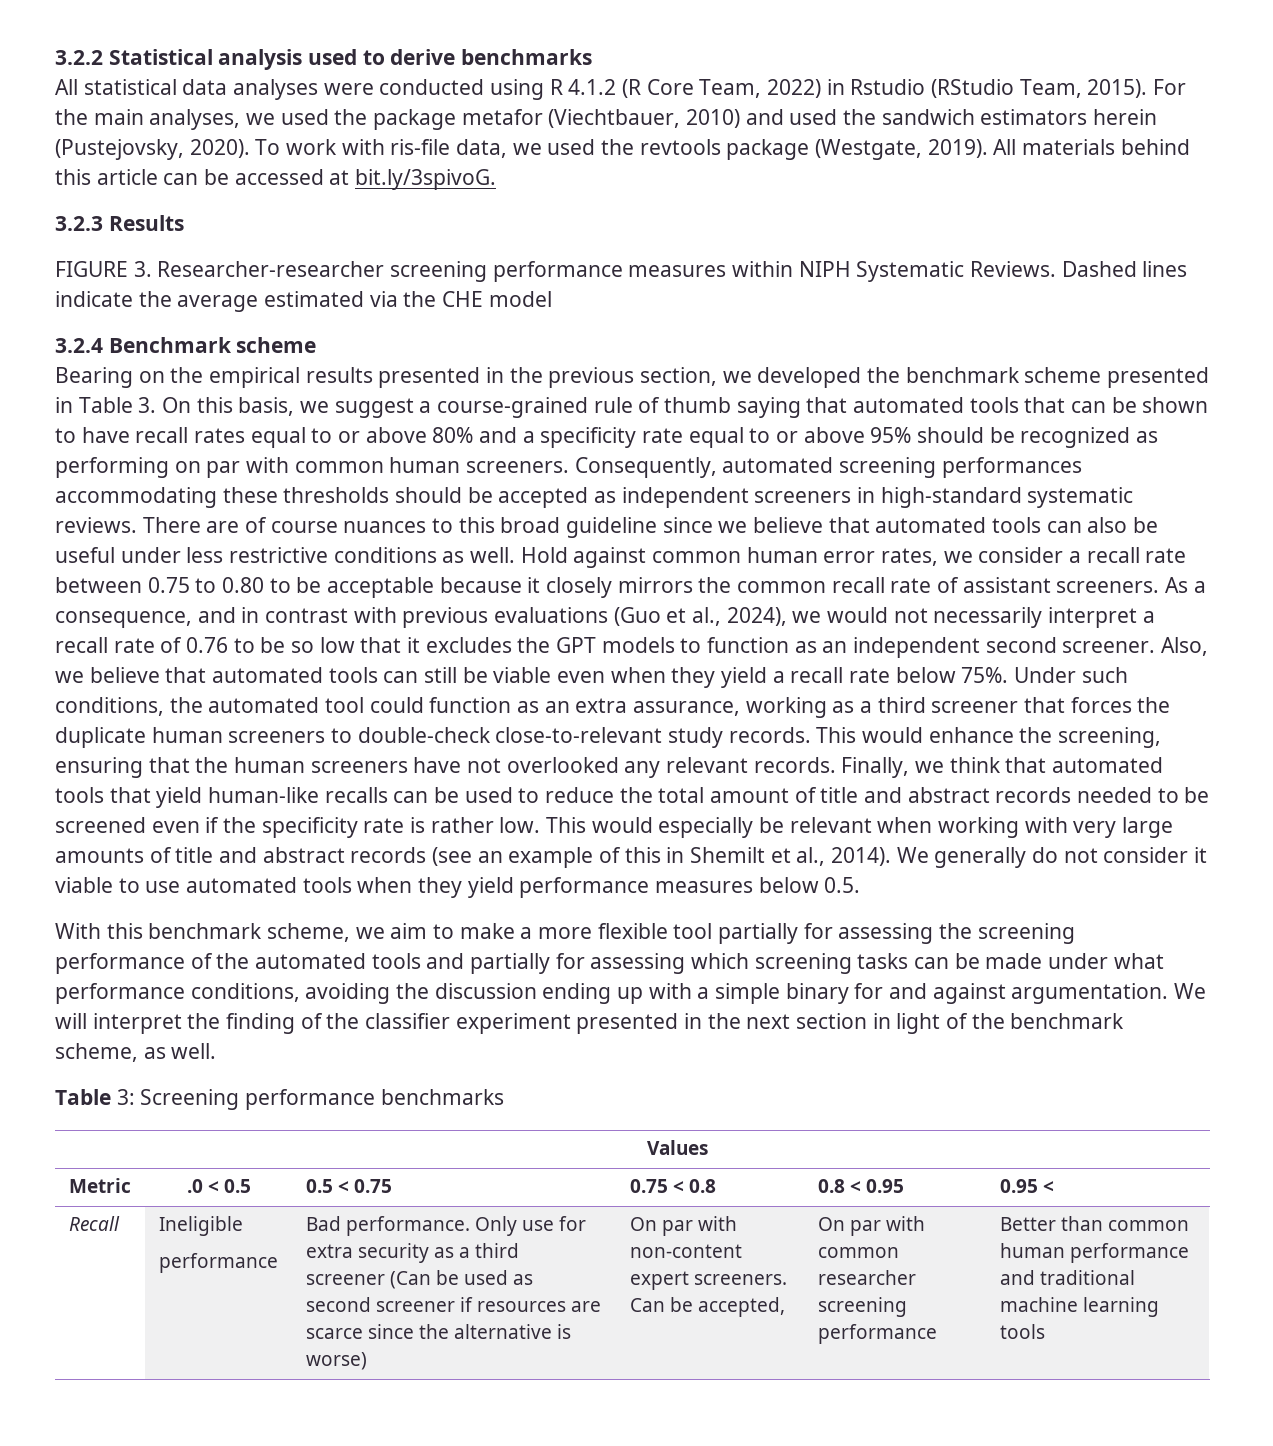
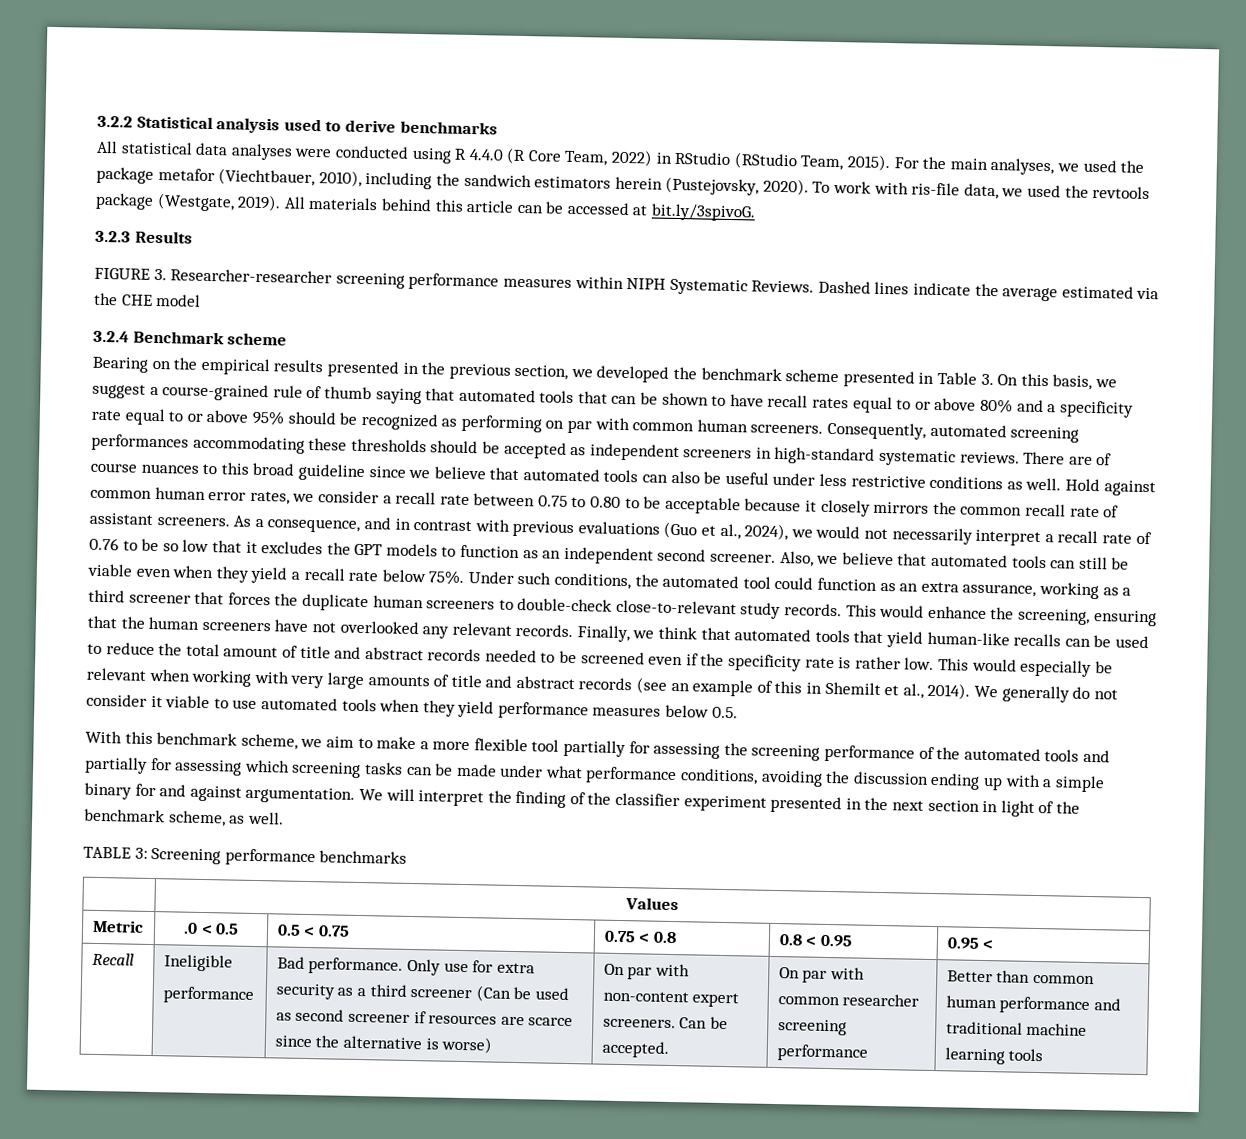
[568,79,617,95] 4.1.2 -> [468,148,504,161] 4.4.0
[850,79,926,95] Rstudio -> [674,151,732,165] RStudio
[686,109,838,128] 2010) and used -> [318,170,433,190] 2010), including
[55,1089,111,1105] Table -> [83,846,131,859] TABLE
[697,1297,785,1317] accepted, -> [601,1040,669,1058] accepted.

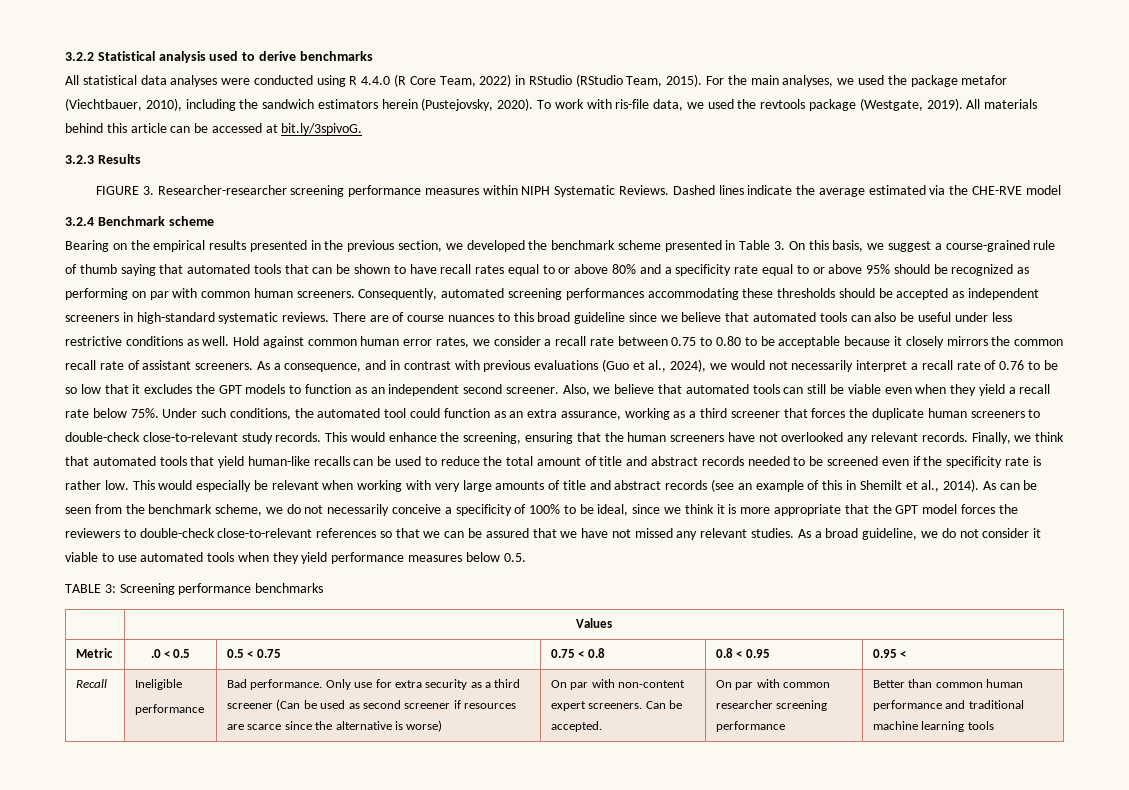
[120,294,153,306] CHE -> [972,186,1023,195] CHE-RVE
[973,685,1070,703] We generally -> [982,480,1038,490] [65,504,1018,516] [65,528,938,540] As can be seen from the benchmark scheme, we do not necessarily conceive a specificity of 100% to be ideal, since we think it is more appropriate that the GPT model forces the reviewers to double-check close-to-relevant references so that we can be assured that we have not missed any relevant studies. As a broad guideline, we
[85,730,1110,763] [84,756,1105,793] [84,782,1080,817] [84,808,284,827] // With this benchmark scheme, we aim to make a more flexible tool partially for assessing the screening performance of the automated tools and partially for assessing which screening tasks can be made under what performance conditions, avoiding the discussion ending up with a simple binary for and against argumentation. We will interpret the finding of the classifier experiment presented in the next section in light of the benchmark scheme, as well. -> (526, 557) none

